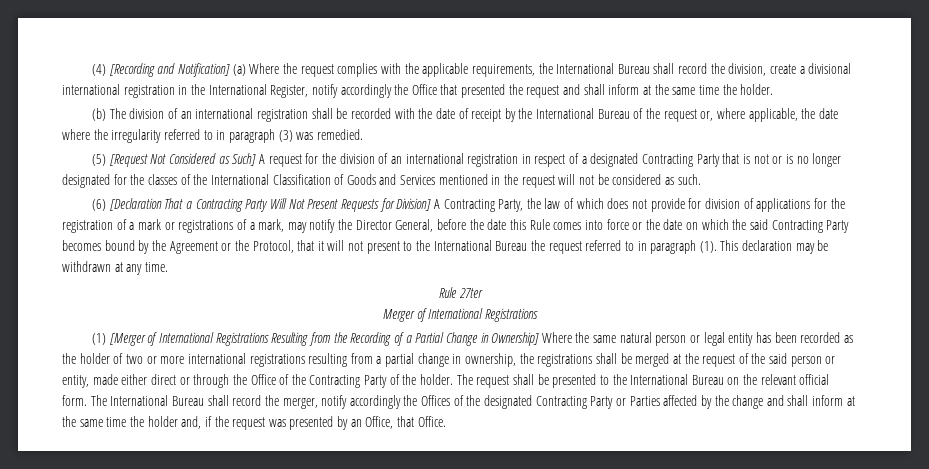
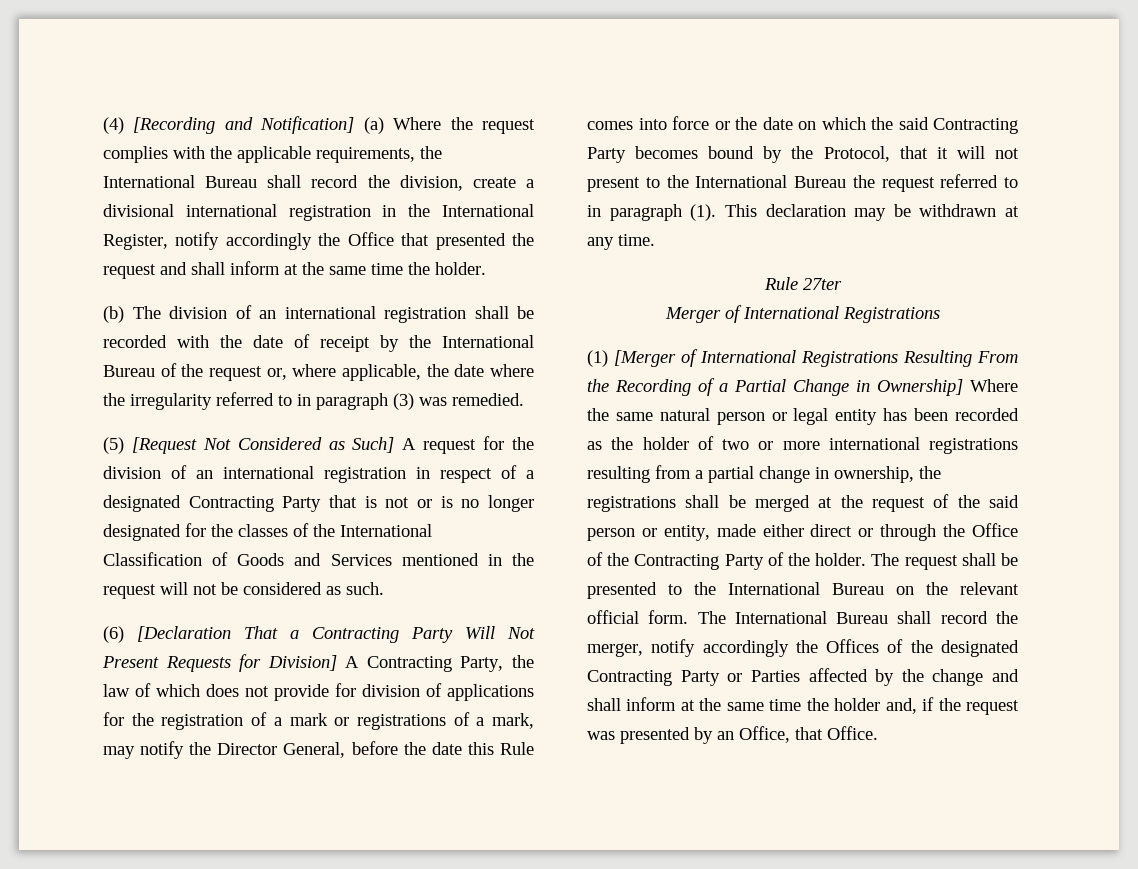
[169,240,249,254] Agreement or the -> (814, 152) none
[309,332,331,346] from -> [977,351,1018,363] From

